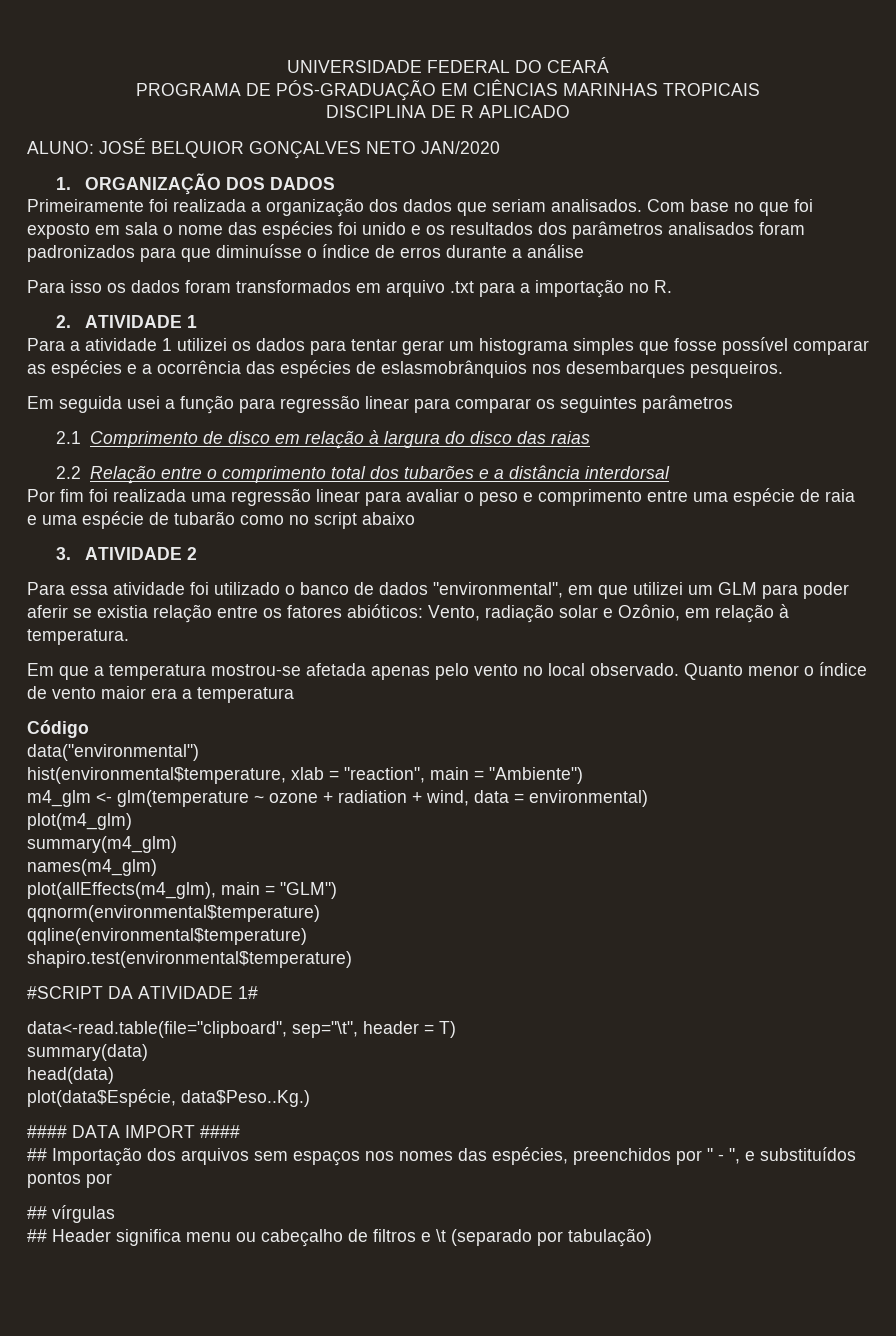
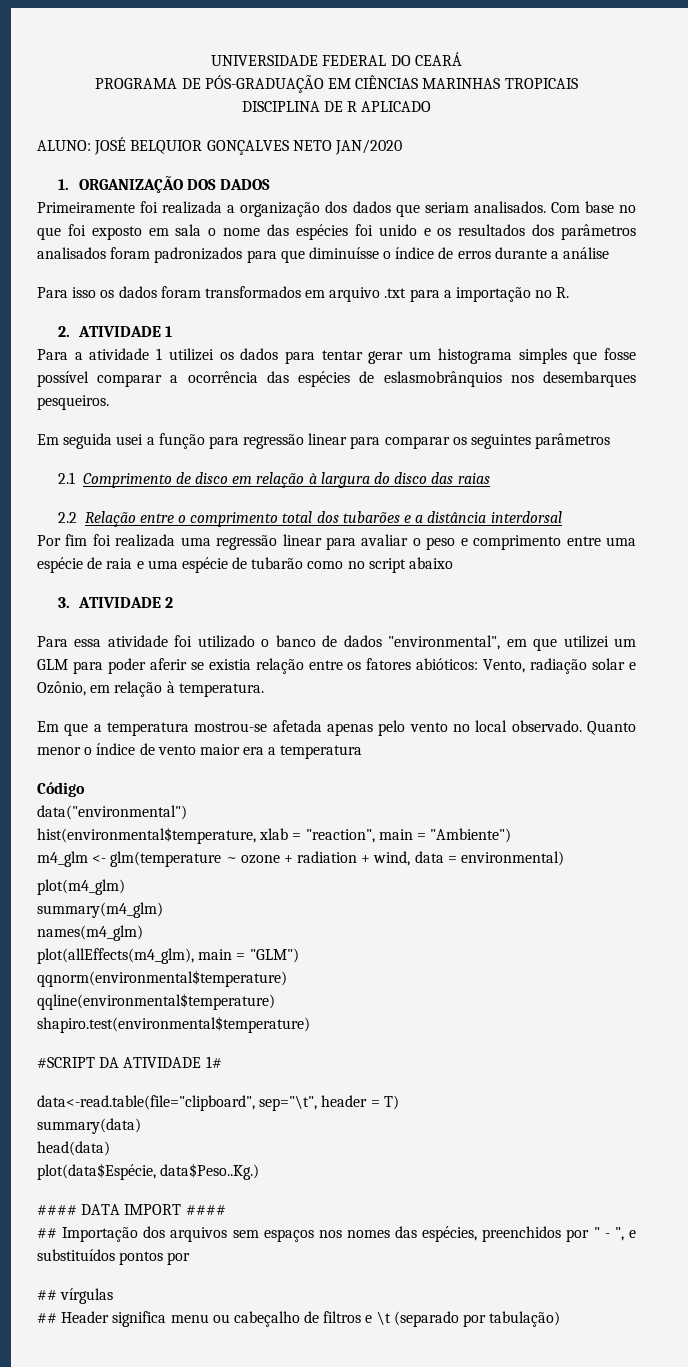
[27,360,137,378] as espécies e -> (163, 380) none

